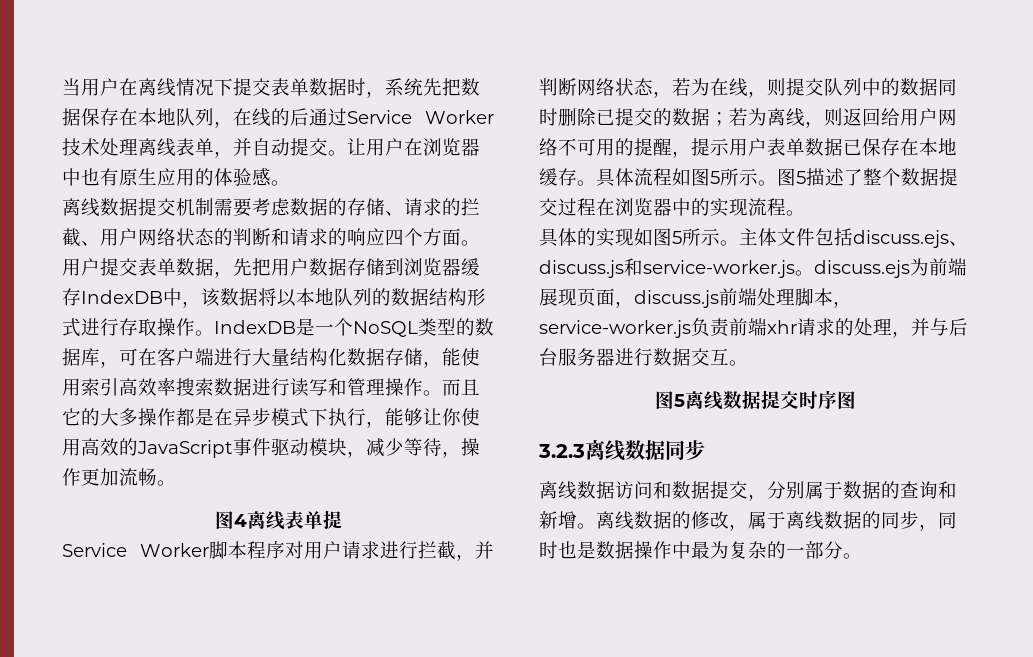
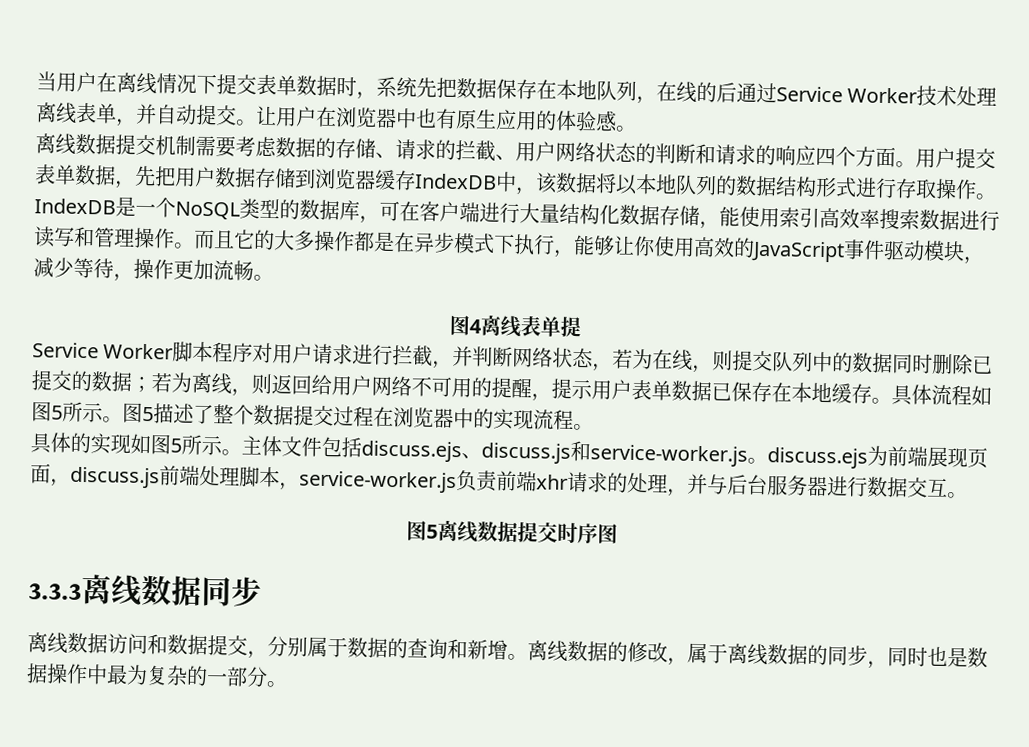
[538,444,585,458] 3.2.3 -> [28,583,82,600] 3.3.3

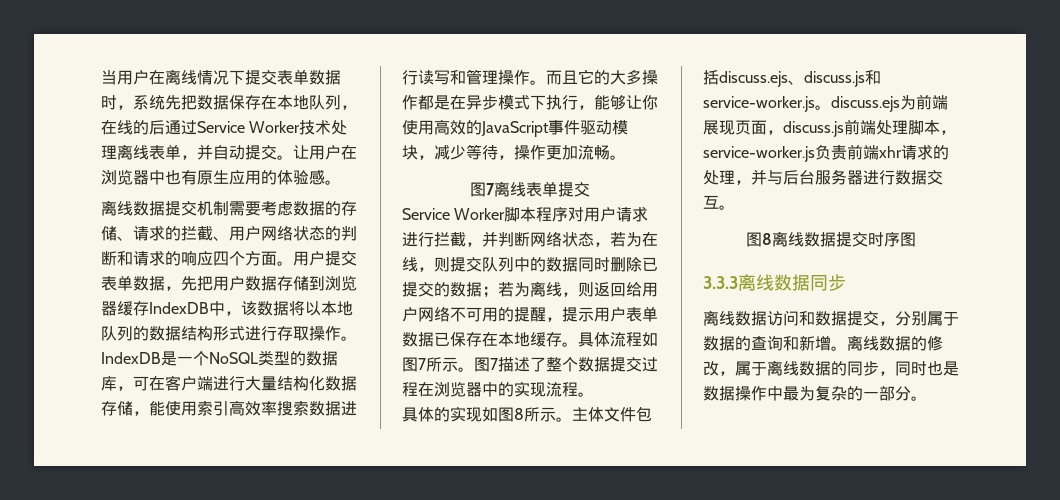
[469,319,482,334] 4 -> [486,183,495,195] 7
(581, 327) none -> [574,182,590,197] 交
[51,405,63,420] 5 -> [418,358,426,370] 7
[142,406,154,422] 5 -> [490,358,498,370] 7
[170,438,182,453] 5 -> [514,408,524,420] 8
[426,524,438,539] 5 -> [762,233,772,245] 8

